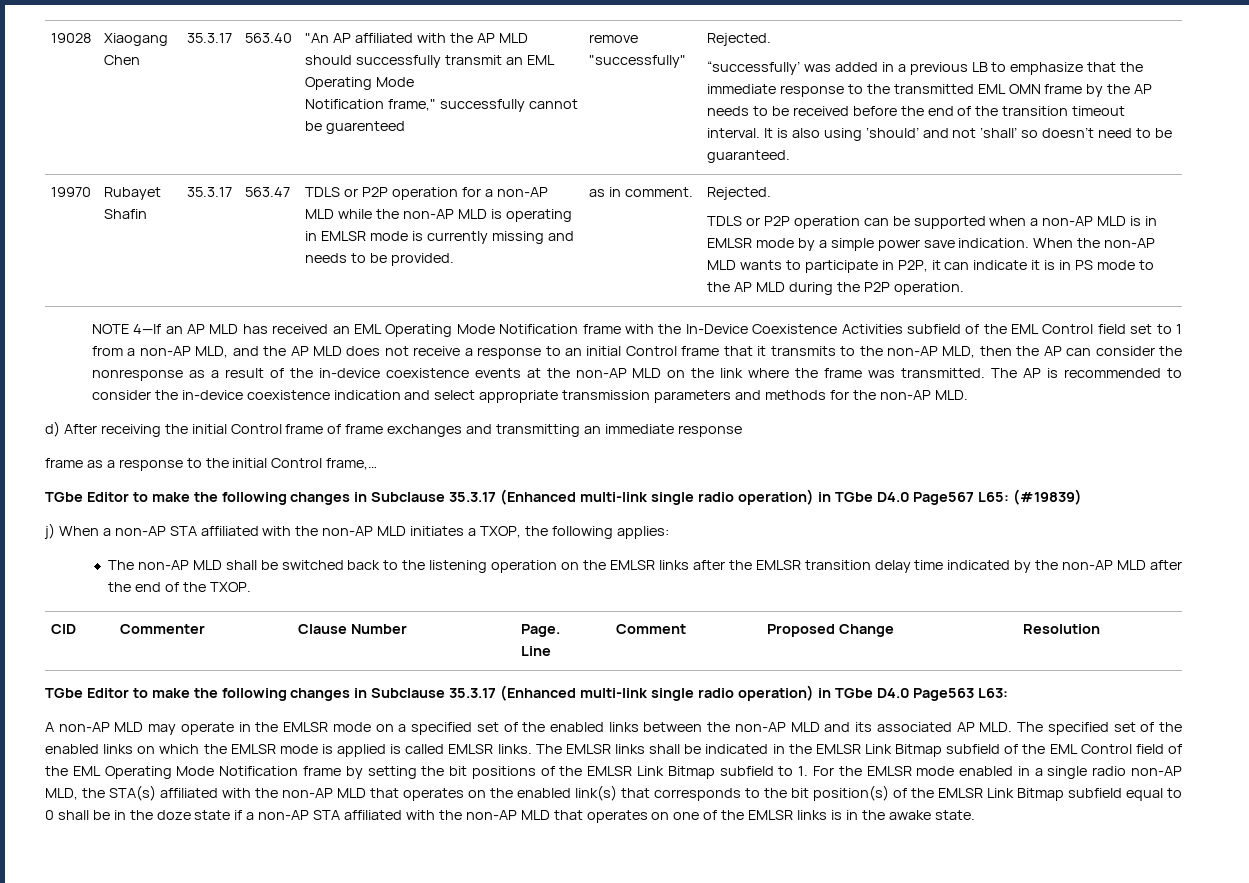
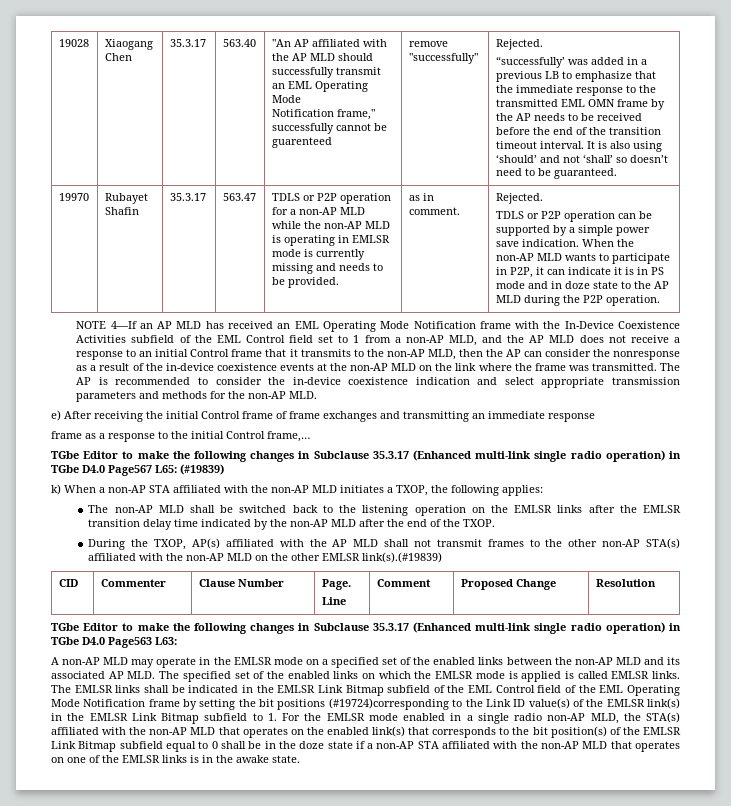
[989,216,1158,226] [707,238,794,248] when a non-AP MLD is in EMLSR mode -> (550, 230) none
(1135, 265) none -> [527,281,618,289] and in doze state
[45,421,60,437] d) -> [51,410,61,421] e)
[44,523,55,539] j) -> [51,484,61,495] k)
(251, 587) none -> [88,538,681,550] [88,552,443,563] // During the TXOP, AP(s) affiliated with the AP MLD shall not transmit frames to the other non-AP STA(s) affiliated with the non-AP MLD on the other EMLSR link(s).(#19839)
[540,766,555,776] of -> [328,698,681,710] [51,713,62,721] (#19724)corresponding to the Link ID value(s) of the EMLSR link(s) in

